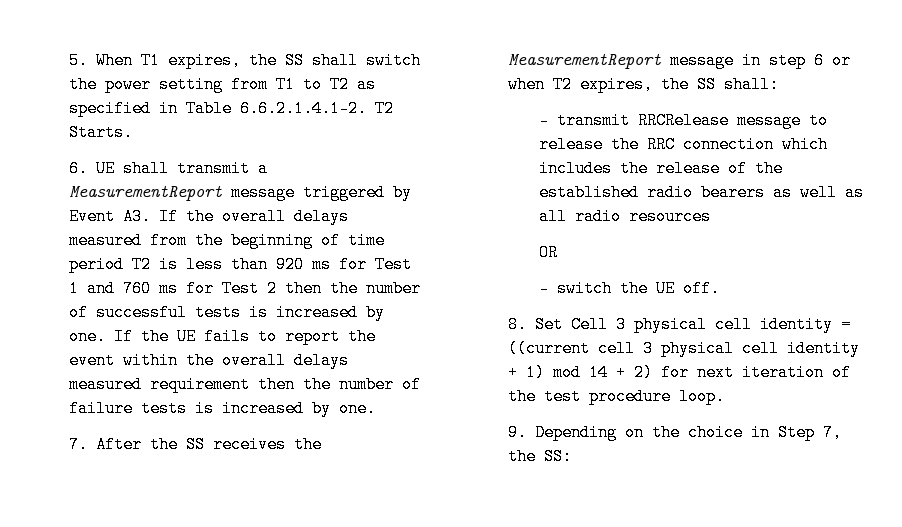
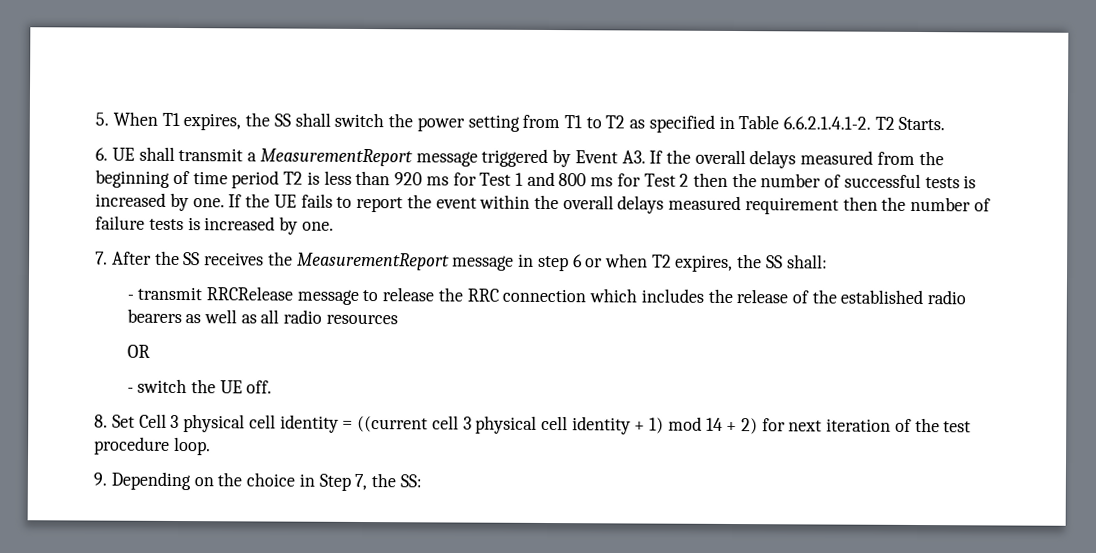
[122,280,151,297] 760 -> [558,173,587,187] 800

